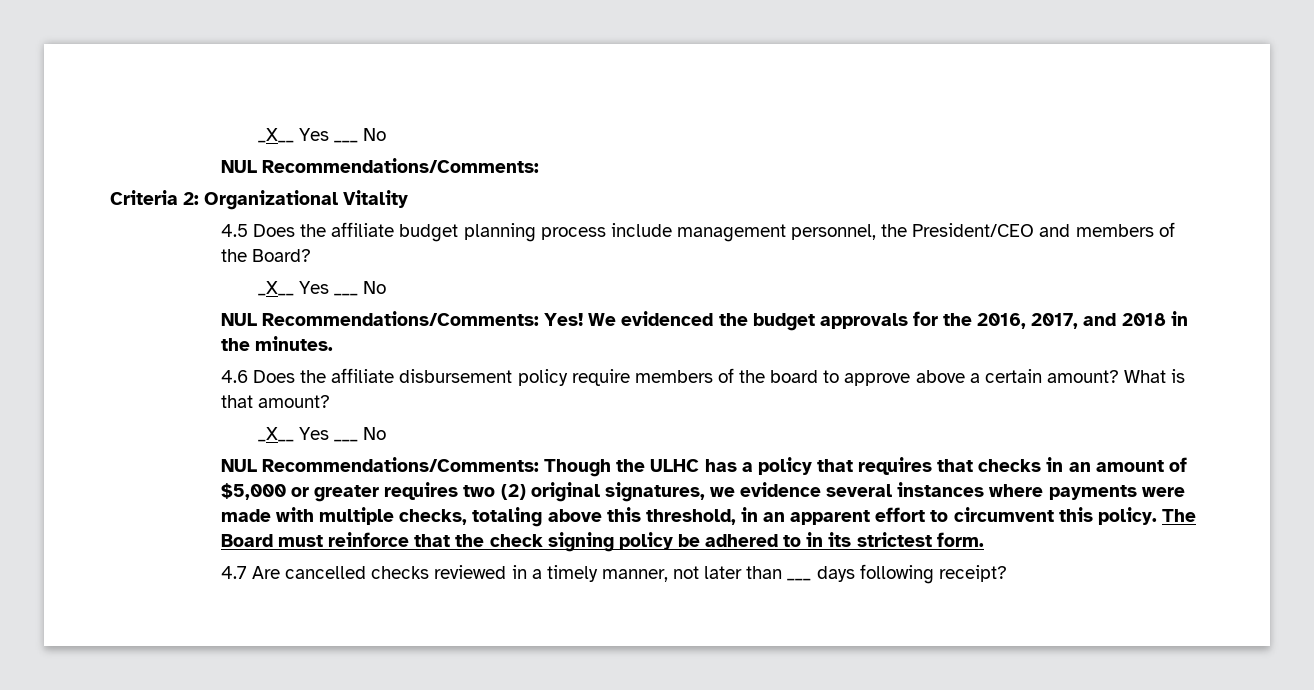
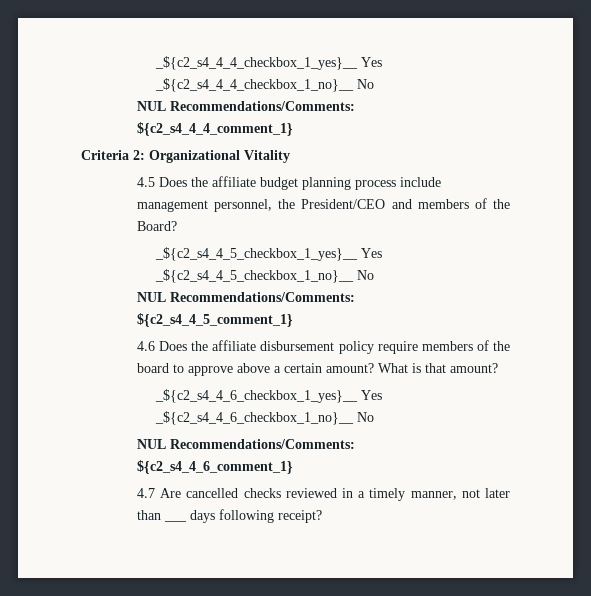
[257,128,387,143] [220,158,540,173] _X__ Yes ___ No // NUL Recommendations/Comments: -> [154,56,382,70] [154,78,374,92] [136,101,355,111] [136,122,293,136] _${c2_s4_4_4_checkbox_1_yes}__ Yes _${c2_s4_4_4_checkbox_1_no}__ No // NUL Recommendations/Comments: ${c2_s4_4_4_comment_1}
[257,281,387,296] [220,311,1188,331] [220,336,334,351] _X__ Yes ___ No // NUL Recommendations/Comments: Yes! We evidenced the budget approvals for the 2016, 2017, and 2018 in the minutes. -> [154,247,382,261] [154,269,374,283] [136,292,355,302] [136,313,293,327] _${c2_s4_4_5_checkbox_1_yes}__ Yes _${c2_s4_4_5_checkbox_1_no}__ No // NUL Recommendations/Comments: ${c2_s4_4_5_comment_1}
[257,427,387,442] [220,457,1187,477] [220,482,1185,502] [220,507,1196,527] [220,532,984,552] _X__ Yes ___ No // NUL Recommendations/Comments: Though the ULHC has a policy that requires that checks in an amount of $5,000 or greater requires two (2) original signatures, we evidence several instances where payments were made with multiple checks, totaling above this threshold, in an apparent effort to circumvent this policy. The Board must reinforce that the check signing policy be adhered to in its strictest form. -> [154,389,382,403] [154,411,374,425] [136,439,355,449] [136,460,293,474] _${c2_s4_4_6_checkbox_1_yes}__ Yes _${c2_s4_4_6_checkbox_1_no}__ No // NUL Recommendations/Comments: ${c2_s4_4_6_comment_1}

